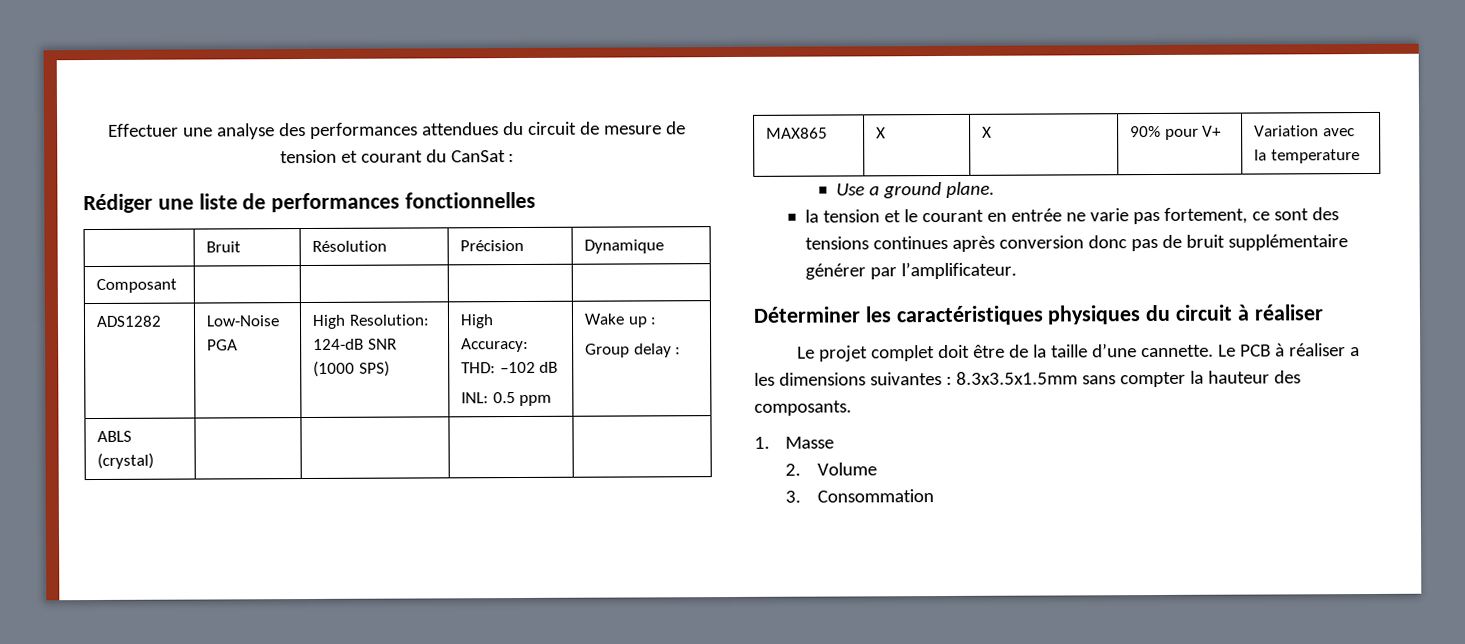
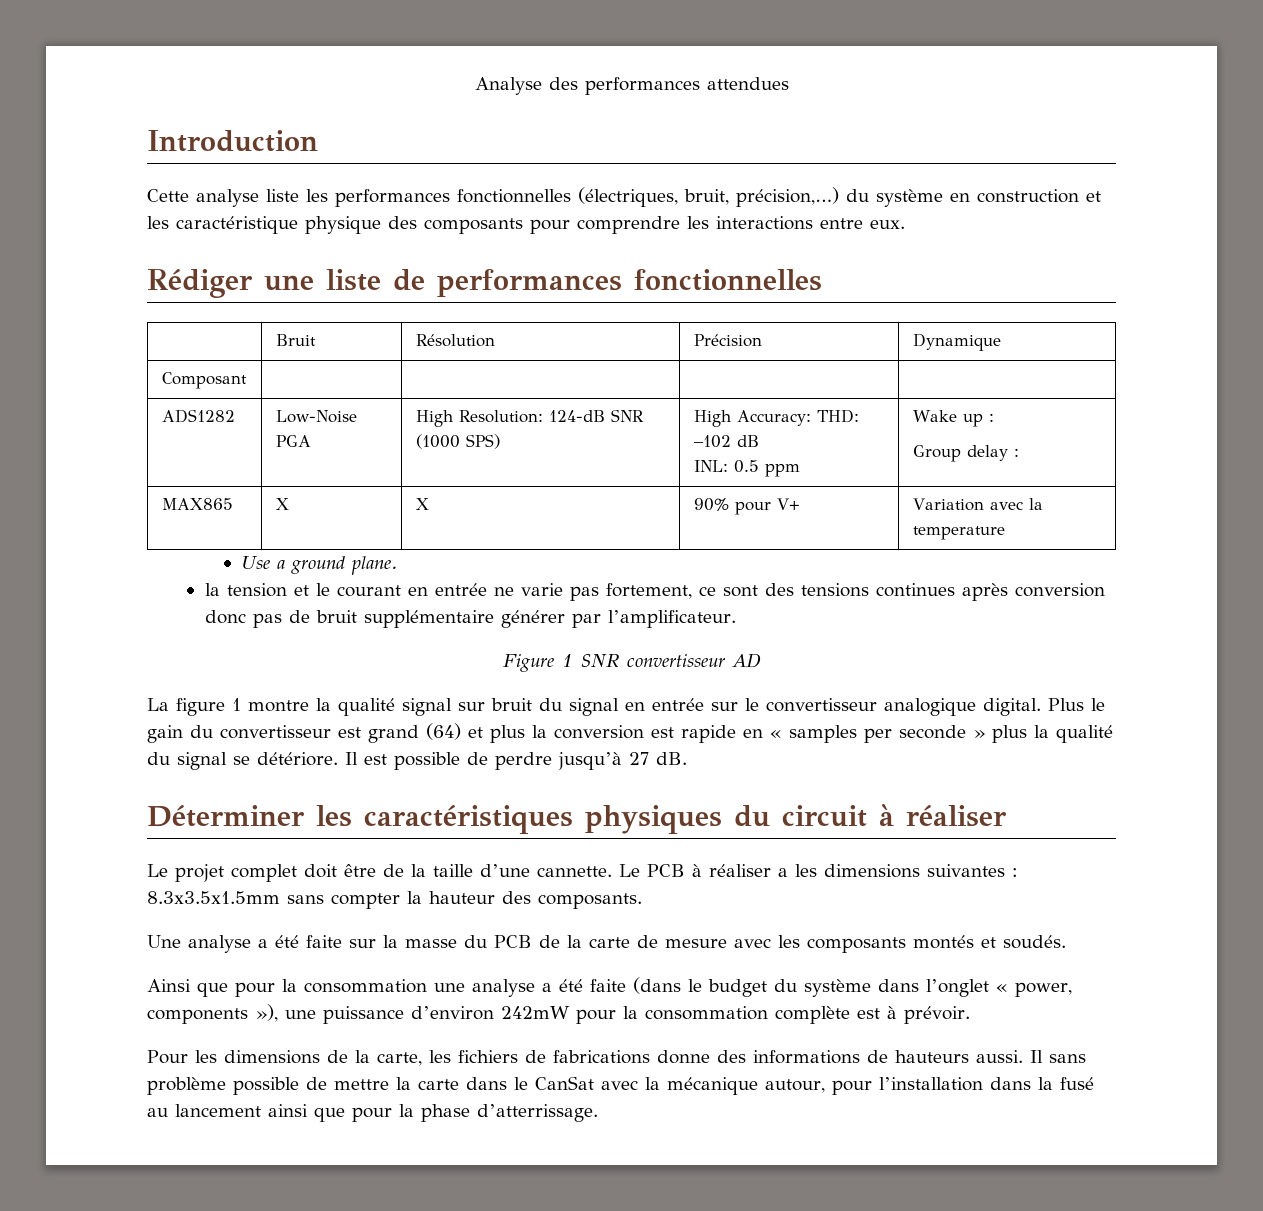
[108,123,276,140] Effectuer une analyse -> [474,77,542,95] Analyse
[502,121,686,136] [279,149,515,164] du circuit de mesure de tension et courant du CanSat : -> [147,130,318,152] [147,187,1101,207] [147,216,905,234] // Introduction // Cette analyse liste les performances fonctionnelles (électriques, bruit, précision,…) du système en construction et les caractéristique physique des composants pour comprendre les interactions entre eux.
[97,430,133,442] [97,452,155,469] // ABLS (crystal) | | | | -> (1019, 452) none
(1017, 270) none -> [503,653,761,672] [147,698,1105,716] [147,723,1113,743] [147,752,687,770] // Figure 1 SNR convertisseur AD // La figure 1 montre la qualité signal sur bruit du signal en entrée sur le convertisseur analogique digital. Plus le gain du convertisseur est grand (64) et plus la conversion est rapide en « samples per seconde » plus la qualité du signal se détériore. Il est possible de perdre jusqu’à 27 dB.
[754,436,835,449] [785,462,877,476] [785,489,934,503] 1. Masse // 2. Volume // 3. Consommation -> [147,935,1066,953] [147,977,1072,997] [147,1004,970,1024] [147,1050,1086,1066] [147,1076,1094,1095] [147,1104,598,1122] Une analyse a été faite sur la masse du PCB de la carte de mesure avec les composants montés et soudés. // Ainsi que pour la consommation une analyse a été faite (dans le budget du système dans l’onglet « power, components »), une puissance d’environ 242mW pour la consommation complète est à prévoir. // Pour les dimensions de la carte, les fichiers de fabrications donne des informations de hauteurs aussi. Il sans problème possible de mettre la carte dans le CanSat avec la mécanique autour, pour l’installation dans la fusé au lancement ainsi que pour la phase d’atterrissage.

